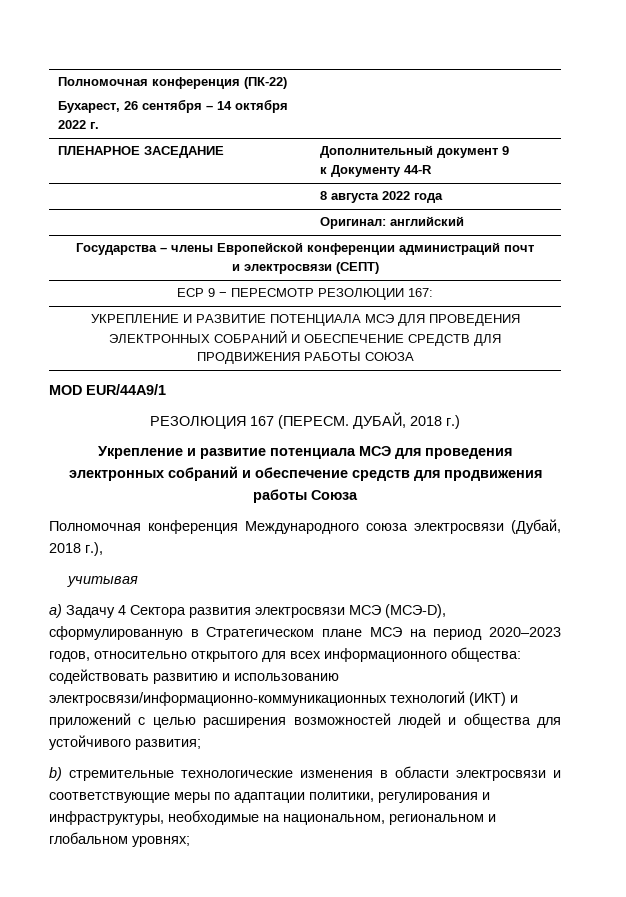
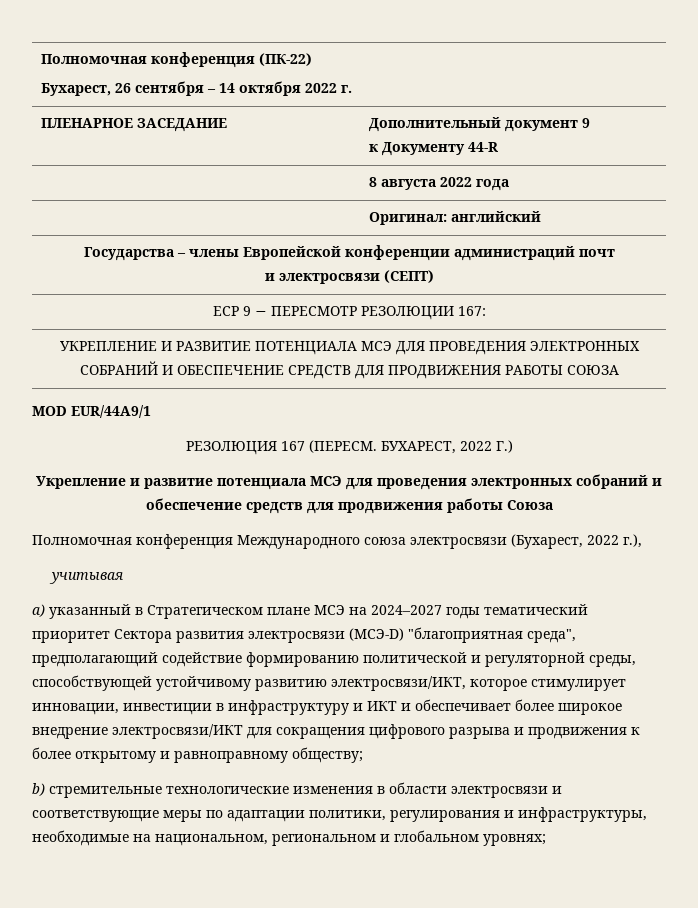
[353,412,460,429] ДУБАЙ, 2018 г.) -> [380,440,513,454] БУХАРЕСТ, 2022 Г.)
[511,519,561,534] [49,543,81,553] (Дубай, 2018 -> [511,534,619,549] (Бухарест, 2022
[66,604,446,618] [49,626,183,640] Задачу 4 Сектора развития электросвязи МСЭ (МСЭ-D), сформулированную -> [49,604,131,619] указанный
[433,627,561,640] [49,647,521,662] [49,669,339,684] [49,691,518,706] [49,713,561,728] [49,735,201,750] период 2020–2023 годов, относительно открытого для всех информационного общества: содействовать развитию и использованию электросвязи/информационно-коммуникационных технологий (ИКТ) и приложений с целью расширения возможностей людей и общества для устойчивого развития; -> [371,604,588,619] [32,627,576,643] [32,652,636,667] [32,675,626,691] [32,699,622,715] [32,724,640,739] [32,747,363,763] 2024–2027 годы тематический приоритет Сектора развития электросвязи (МСЭ-D) "благоприятная среда", предполагающий содействие формированию политической и регуляторной среды, способствующей устойчивому развитию электросвязи/ИКТ, которое стимулирует инновации, инвестиции в инфраструктуру и ИКТ и обеспечивает более широкое внедрение электросвязи/ИКТ для сокращения цифрового разрыва и продвижения к более открытому и равноправному обществу;

